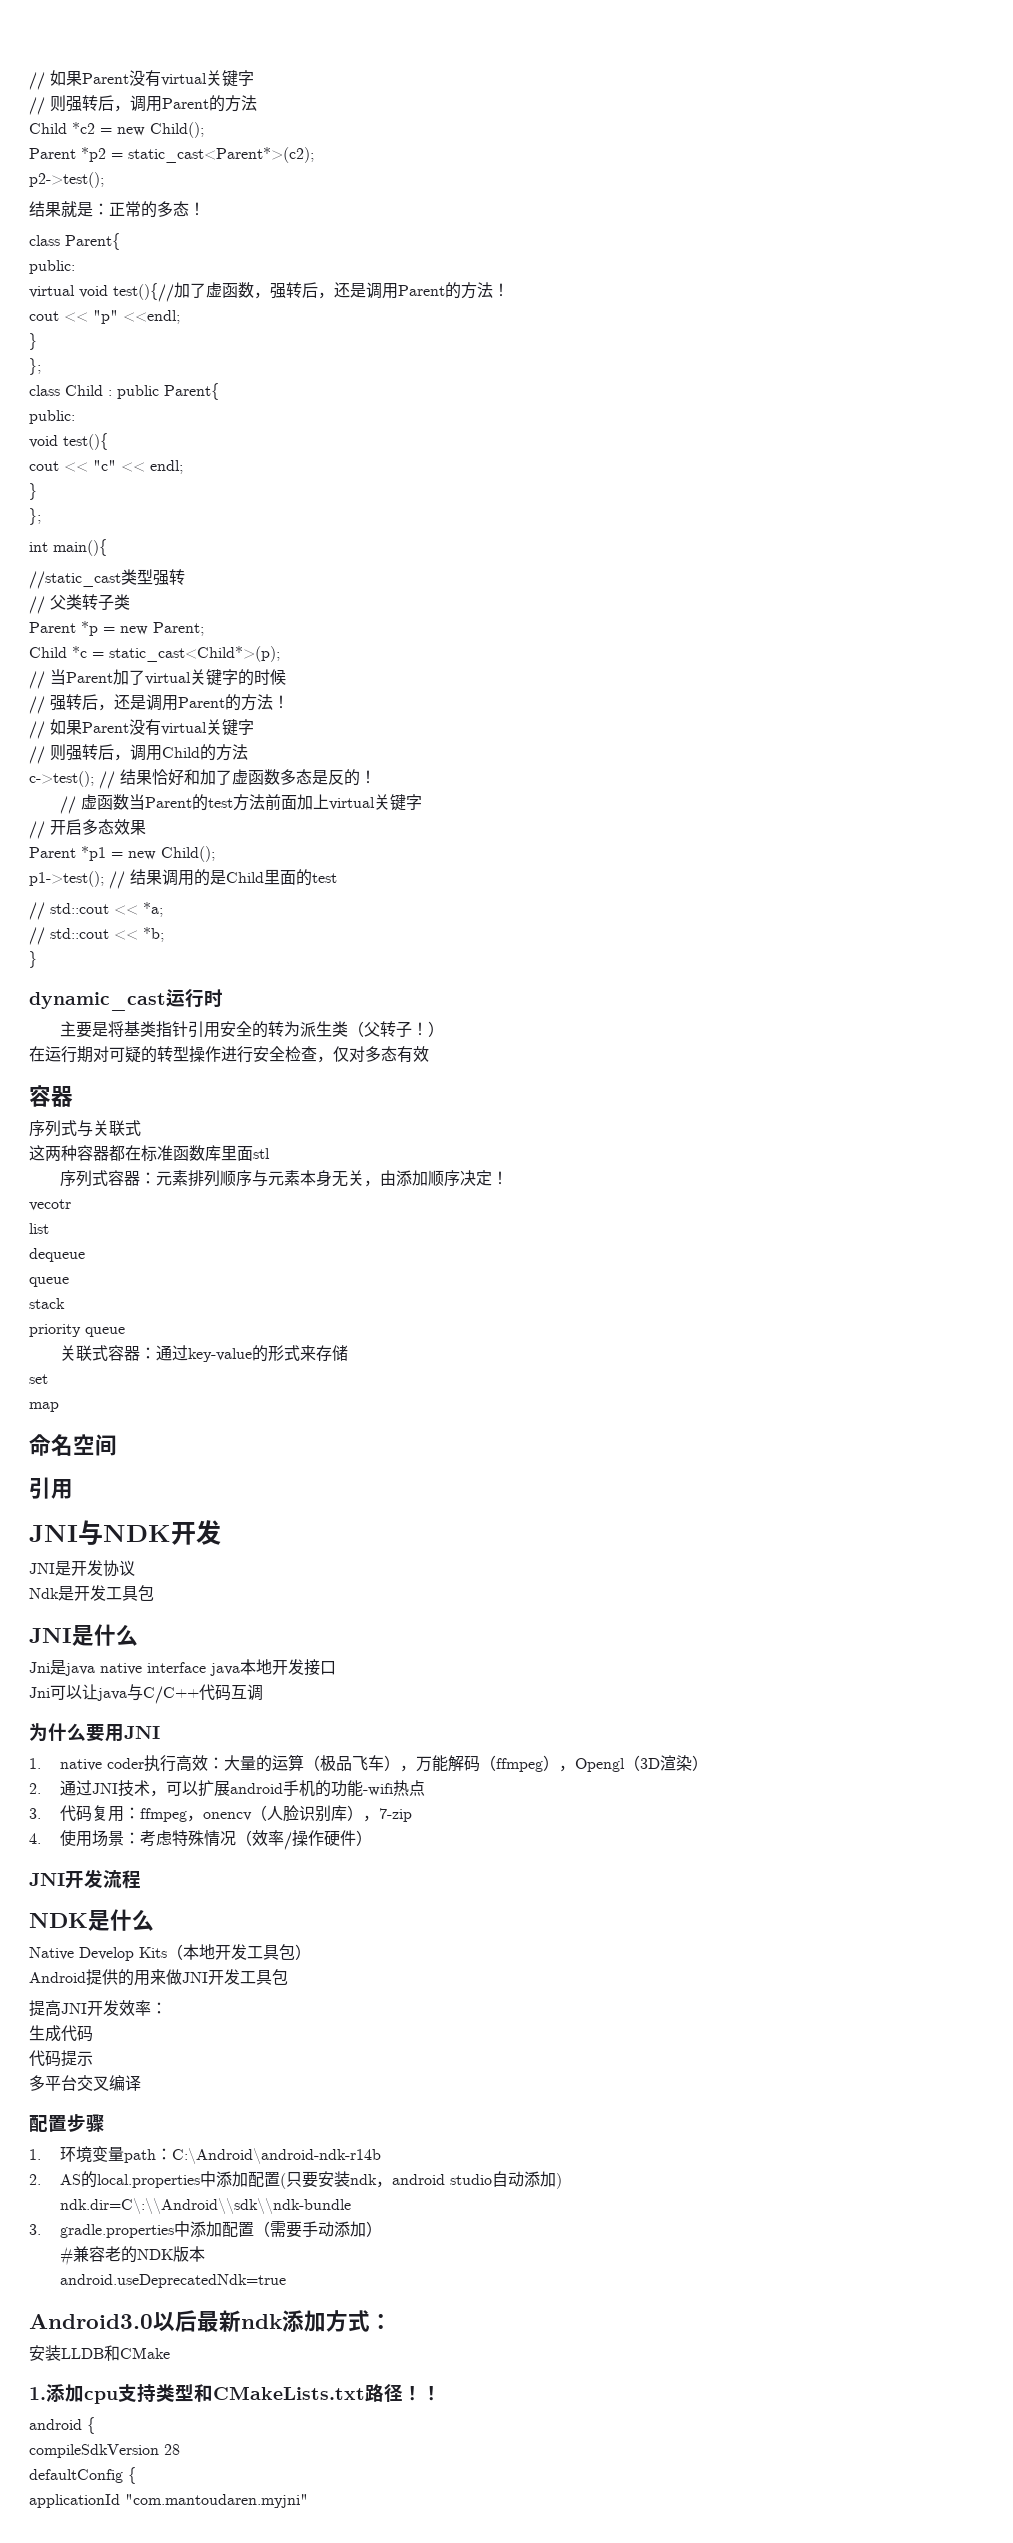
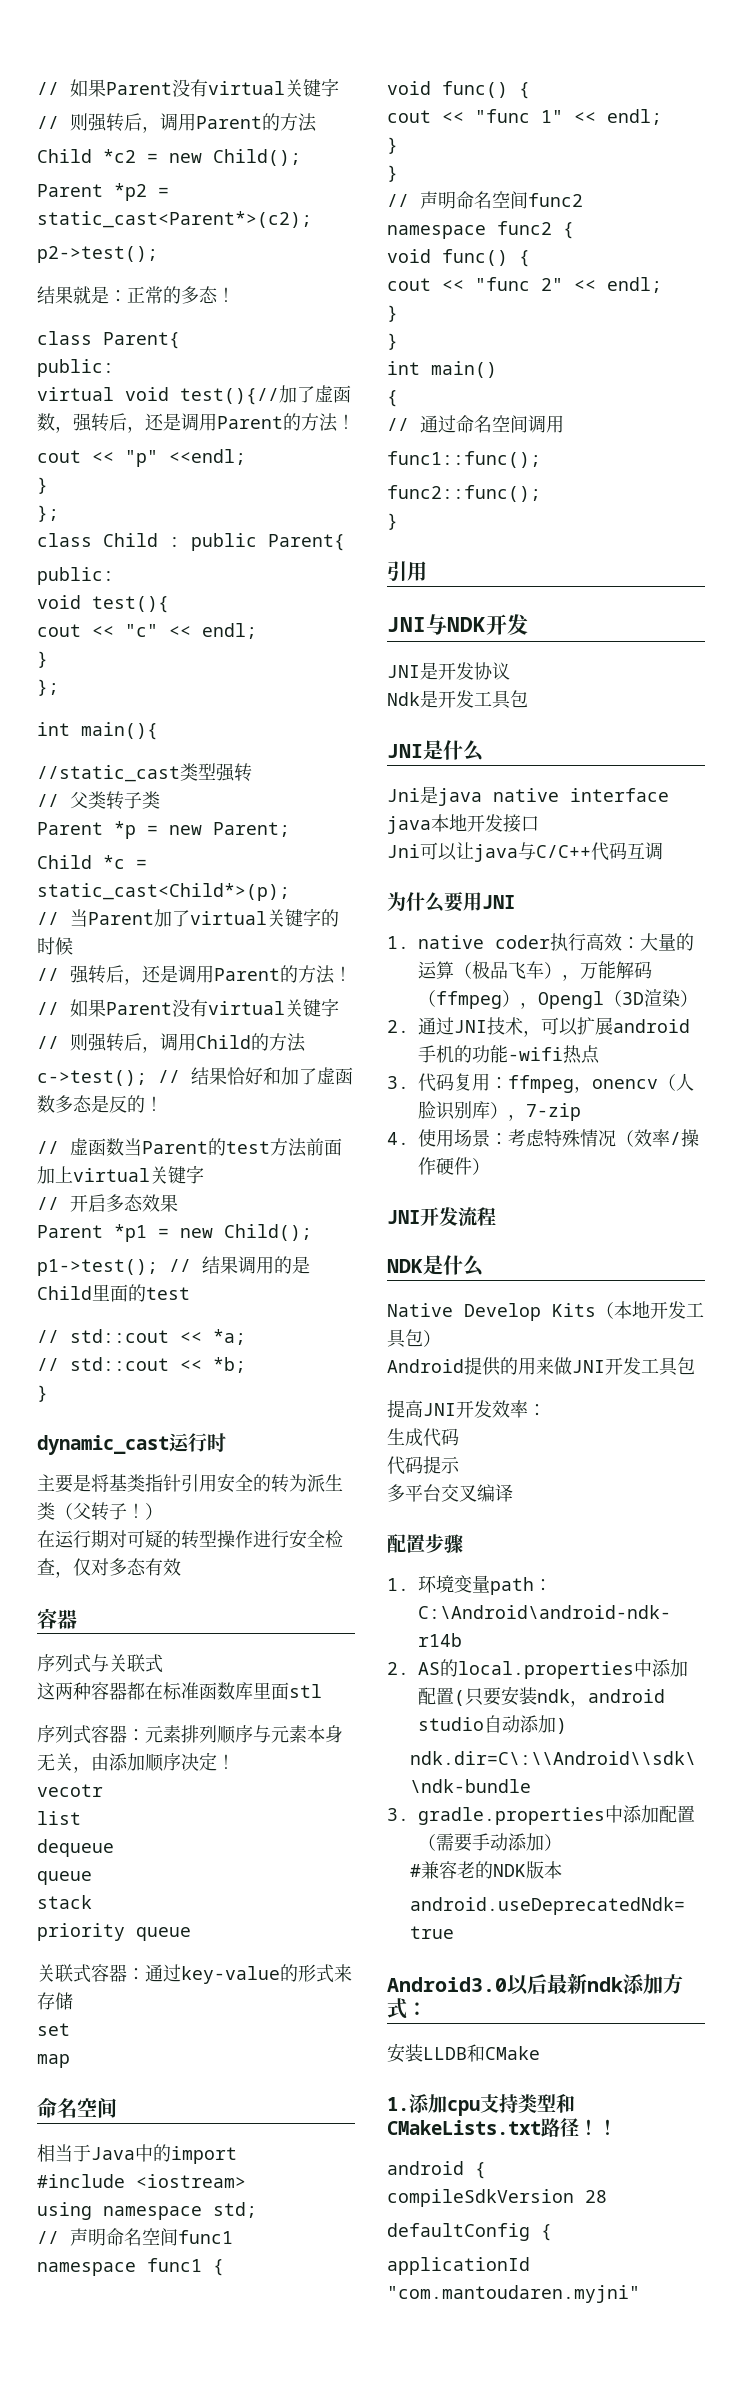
(117, 1445) none -> [37,2144,237,2164] [37,2174,246,2188] [37,2202,257,2220] [37,2228,233,2246] [37,2258,224,2276] [387,81,530,99] [387,109,662,125] [387,137,398,154] [387,165,398,182] [387,191,583,209] [387,221,574,239] [387,249,530,267] [387,277,662,293] [387,305,398,322] [387,333,398,350] [387,361,497,378] [387,390,398,407] [387,415,564,433] [387,451,541,468] [387,485,541,502] [387,513,398,530] // 相当于Java中的import // #include <iostream> // using namespace std; // // 声明命名空间func1 // namespace func1 { // void func() { // cout << "func 1" << endl; // } // } // // 声明命名空间func2 // namespace func2 { // void func() { // cout << "func 2" << endl; // } // } // int main() // { // // 通过命名空间调用 // func1::func(); // func2::func(); // }

